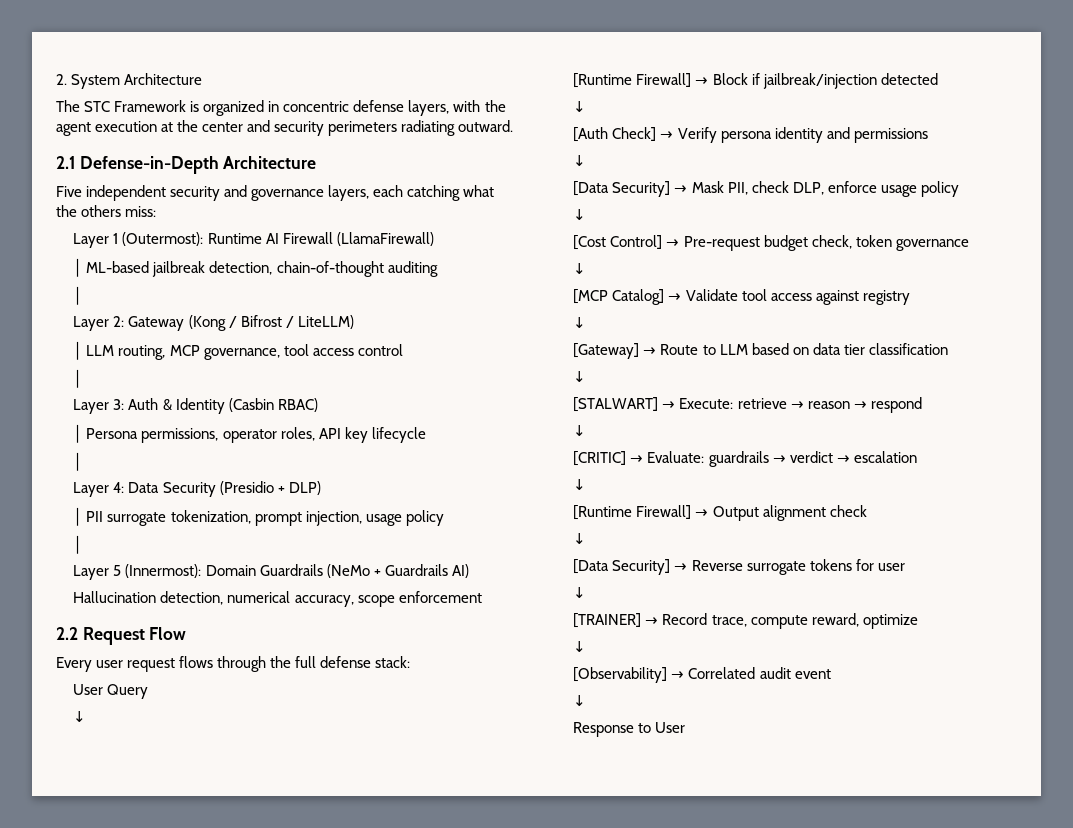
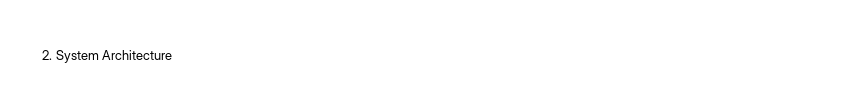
[56,100,506,116] [56,120,514,136] [56,156,317,174] [56,185,495,201] [56,205,157,217] [73,232,434,248] [73,258,438,277] [73,286,83,305] [73,315,354,331] [73,341,403,360] [73,369,83,388] [73,398,318,414] [73,424,426,443] [73,452,83,471] [73,481,321,497] [73,507,444,526] [73,535,83,554] [73,564,469,580] [73,591,482,607] [56,627,187,645] [56,656,411,672] [73,684,149,699] [73,711,87,722] [573,73,938,89] [573,101,587,112] [573,127,928,143] [573,155,587,166] [573,181,959,197] [573,209,587,220] [573,235,969,251] [573,263,587,274] [573,289,910,305] [573,317,587,328] [573,343,948,359] [573,371,587,382] [573,397,922,413] [573,425,587,436] [573,451,917,467] [573,479,587,490] [573,505,867,521] [573,533,587,544] [573,559,905,575] [573,587,587,598] [573,613,918,629] [573,641,587,652] [573,667,831,683] [573,695,587,706] [573,722,686,737] // The STC Framework is organized in concentric defense layers, with the agent execution at the center and security perimeters radiating outward. // 2.1 Defense-in-Depth Architecture // Five independent security and governance layers, each catching what the others miss: // Layer 1 (Outermost): Runtime AI Firewall (LlamaFirewall) // │ ML-based jailbreak detection, chain-of-thought auditing // │ // Layer 2: Gateway (Kong / Bifrost / LiteLLM) // │ LLM routing, MCP governance, tool access control // │ // Layer 3: Auth & Identity (Casbin RBAC) // │ Persona permissions, operator roles, API key lifecycle // │ // Layer 4: Data Security (Presidio + DLP) // │ PII surrogate tokenization, prompt injection, usage policy // │ // Layer 5 (Innermost): Domain Guardrails (NeMo + Guardrails AI) // Hallucination detection, numerical accuracy, scope enforcement // 2.2 Request Flow // Every user request flows through the full defense stack: // User Query // ↓ // [Runtime Firewall] → Block if jailbreak/injection detected // ↓ // [Auth Check] → Verify persona identity and permissions // ↓ // [Data Security] → Mask PII, check DLP, enforce usage policy // ↓ // [Cost Control] → Pre-request budget check, token governance // ↓ // [MCP Catalog] → Validate tool access against registry // ↓ // [Gateway] → Route to LLM based on data tier classification // ↓ // [STALWART] → Execute: retrieve → reason → respond // ↓ // [CRITIC] → Evaluate: guardrails → verdict → escalation // ↓ // [Runtime Firewall] → Output alignment check // ↓ // [Data Security] → Reverse surrogate tokens for user // ↓ // [TRAINER] → Record trace, compute reward, optimize // ↓ // [Observability] → Correlated audit event // ↓ // Response to User -> (173, 55) none

